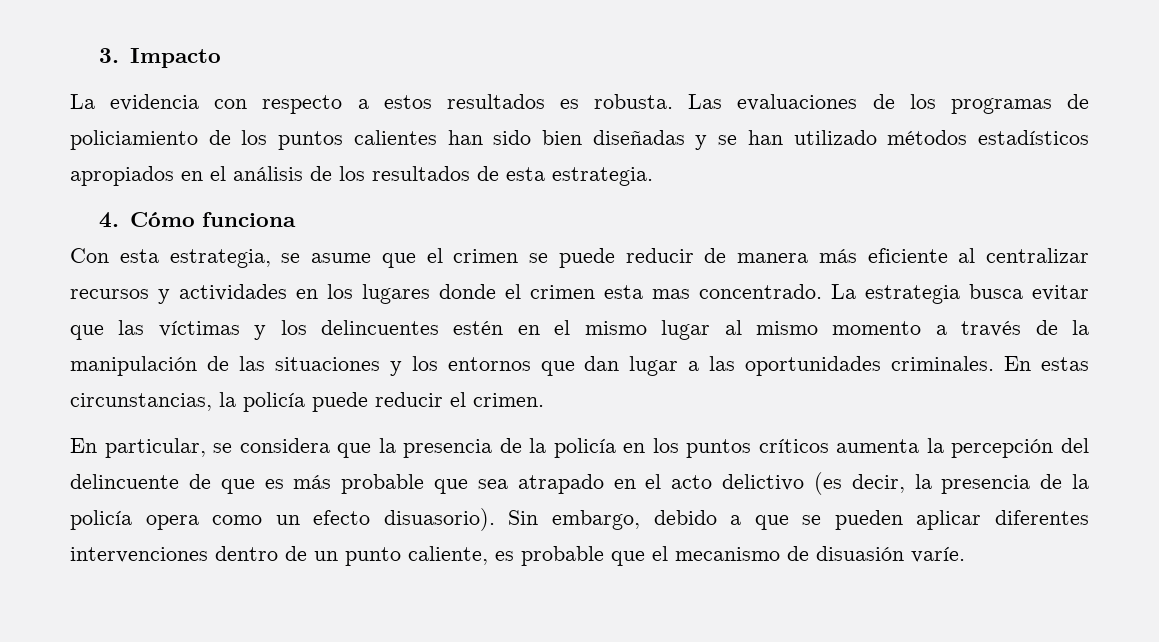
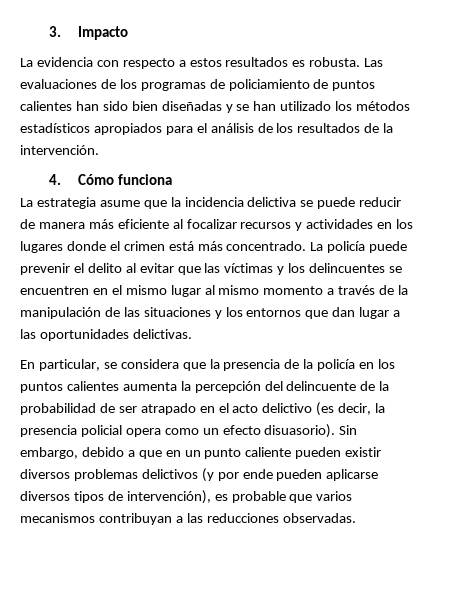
[241,130,268,145] los -> (329, 84) none
(877, 137) none -> [335,101,353,111] los
[181,171,203,181] en -> [165,126,193,135] para
[506,167,653,186] esta estrategia. -> [383,123,394,133] [20,145,99,155] la intervención.
[70,248,519,268] Con esta estrategia, se asume que el crimen -> [20,197,297,209] La estrategia asume que la incidencia delictiva
[986,248,1089,263] centralizar -> [186,219,237,229] focalizar
[604,284,1023,304] esta mas concentrado. La estrategia busca -> [168,241,408,253] [20,263,136,275] está más concentrado. La policía puede prevenir el delito al
[453,321,504,335] estén -> [389,266,403,273] [20,286,89,295] se encuentren
[891,356,1089,371] [70,392,544,412] criminales. En estas circunstancias, la policía puede reducir el crimen. -> [132,329,192,339] delictivas.
[758,438,829,453] críticos -> [66,381,119,391] calientes
[220,474,508,494] que es más probable que sea -> [379,381,390,391] [20,403,137,415] la probabilidad de ser
[1040,474,1090,489] [70,510,132,530] de la policía -> [80,425,122,437] policial
[802,510,1089,530] [70,546,965,566] se pueden aplicar diferentes intervenciones dentro de un punto caliente, es probable que el mecanismo de disuasión varíe. -> [165,447,382,459] [20,468,379,482] [20,490,353,504] [20,513,356,525] en un punto caliente pueden existir diversos problemas delictivos (y por ende pueden aplicarse diversos tipos de intervención), es probable que varios mecanismos contribuyan a las reducciones observadas.

